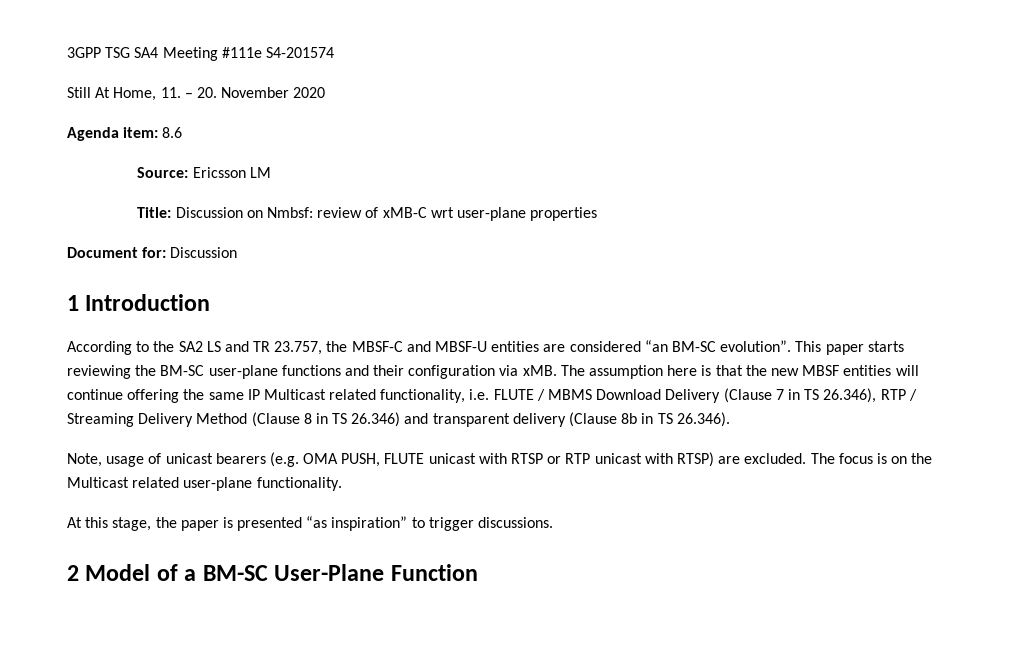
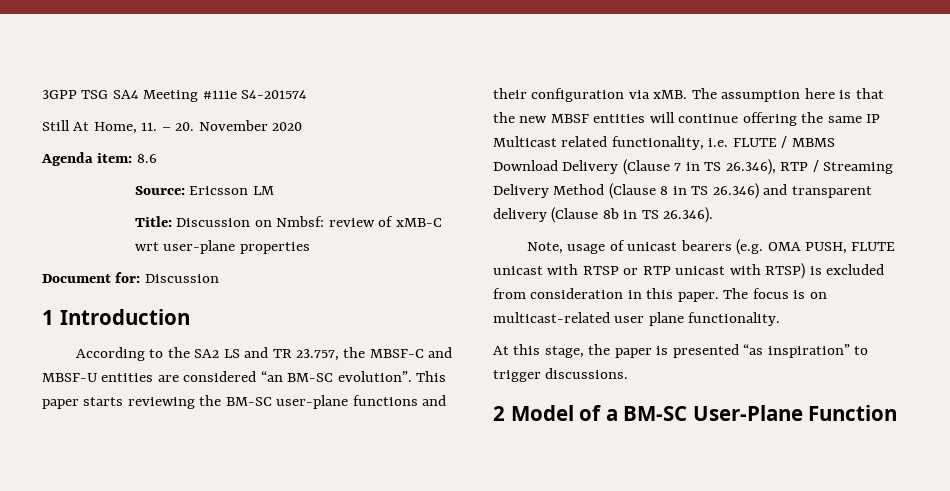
[718,453,933,464] [67,477,253,491] are excluded. The focus is on the Multicast related user-plane -> [809,264,885,275] [493,288,827,302] [493,312,684,326] is excluded from consideration in this paper. The focus is on multicast-related user plane

